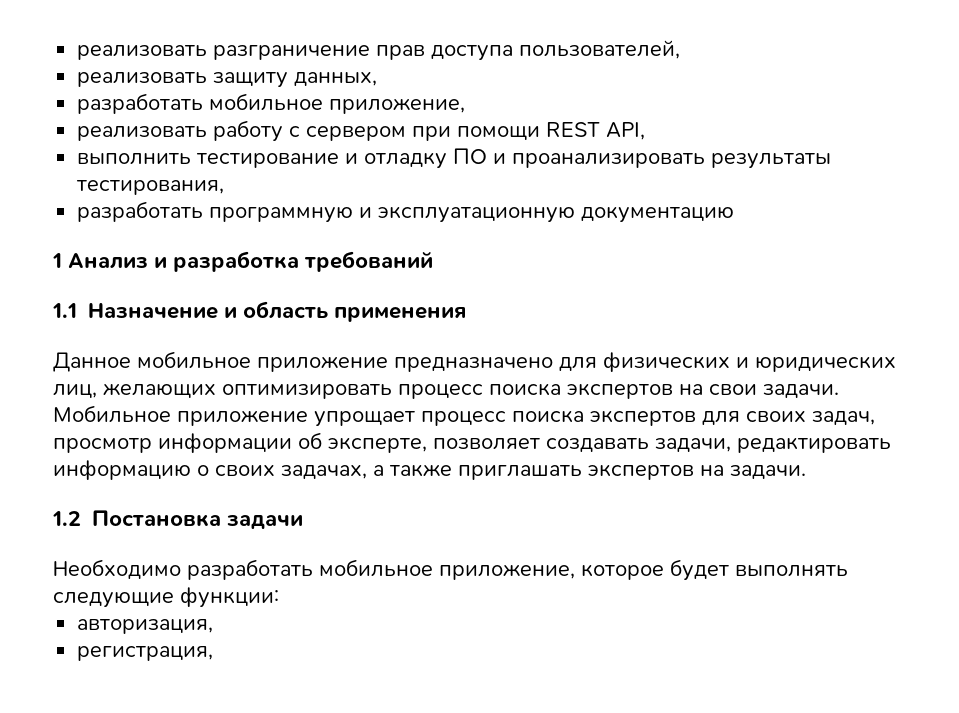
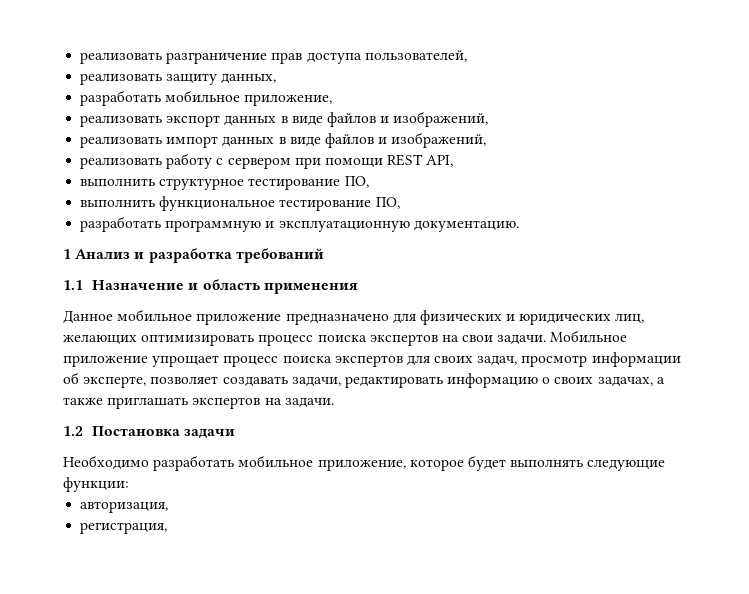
(466, 106) none -> [80,111,489,127] [80,132,487,148] // реализовать экспорт данных в виде файлов и изображений, // реализовать импорт данных в виде файлов и изображений,
[196,148,832,169] [76,180,225,195] тестирование и отладку ПО и проанализировать результаты тестирования, -> [159,176,369,190] [80,196,400,211] структурное тестирование ПО, // выполнить функциональное тестирование ПО,
[581,206,735,223] документацию -> [413,220,519,232] документацию.

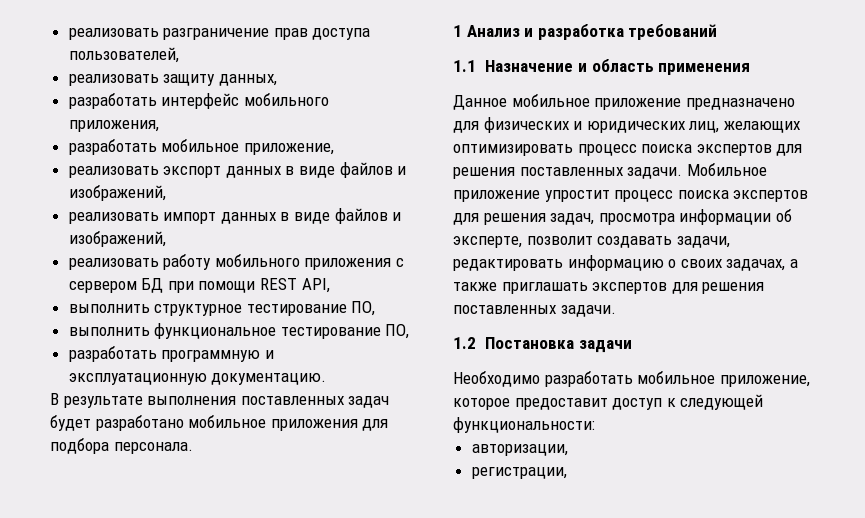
(277, 79) none -> [68,93,329,109] [68,120,159,132] // разработать интерфейс мобильного приложения,
(213, 161) none -> [214,254,392,270] мобильного приложения
(291, 163) none -> [141,278,164,293] БД
(519, 226) none -> [50,393,390,408] [50,415,389,431] [50,438,193,454] // В результате выполнения поставленных задач будет разработано мобильное приложения для подбора персонала.
[441,335,494,342] на свои -> [776,144,803,156] [453,167,623,179] для решения поставленных
[152,355,588,367] упрощает процесс поиска экспертов для своих задач, просмотр -> [544,190,809,202] [453,213,675,225] упростит процесс поиска экспертов для решения задач, просмотра
[150,376,219,384] позволяет -> [526,236,593,245] позволит
[264,398,282,405] на -> [671,282,765,294] [453,305,556,314] для решения поставленных
[467,455,666,471] [63,477,129,492] [80,501,169,513] [80,522,168,534] будет выполнять следующие функции: // авторизация, // регистрация, -> [514,394,764,410] [453,417,595,433] [471,444,568,456] [471,467,567,479] предоставит доступ к следующей функциональности: // авторизации, // регистрации,

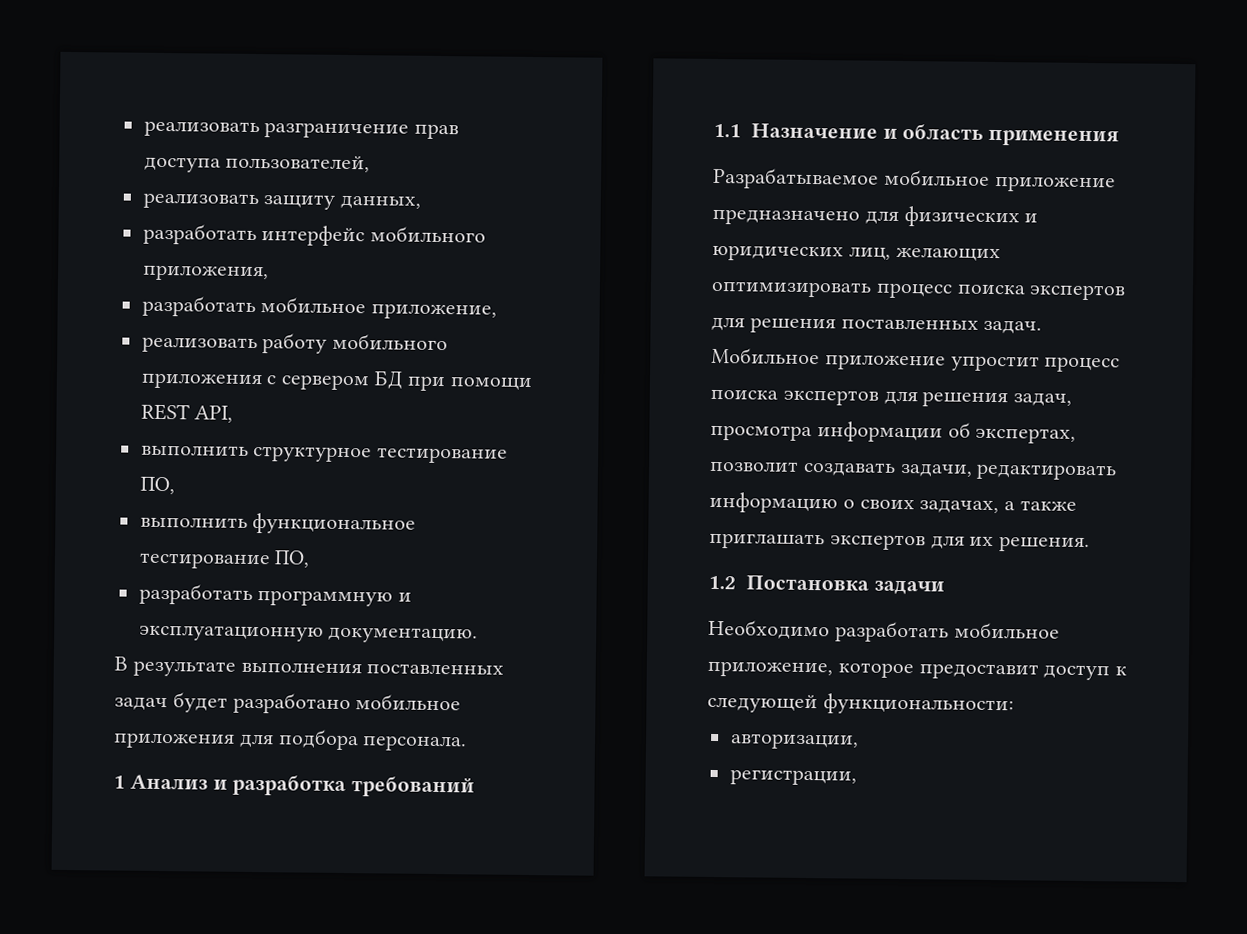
[68,162,407,178] [68,185,166,201] [68,208,402,224] [68,231,166,247] // реализовать экспорт данных в виде файлов и изображений, // реализовать импорт данных в виде файлов и изображений, -> (498, 311) none
[453,95,507,110] Данное -> [713,167,879,190] Разрабатываемое
[627,167,683,179] задачи. -> [983,319,1043,334] задач.
[453,236,522,248] эксперте, -> [975,427,1077,444] экспертах,
[702,282,765,294] [453,305,616,317] решения поставленных задачи. -> [969,536,1091,553] их решения.

